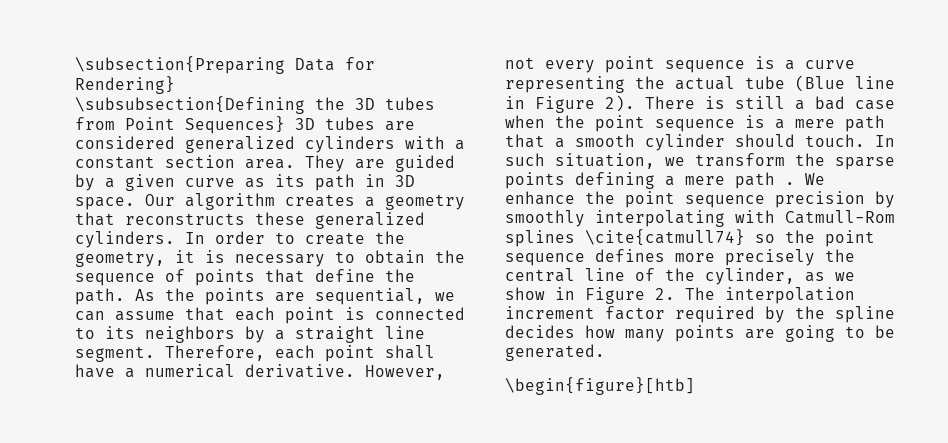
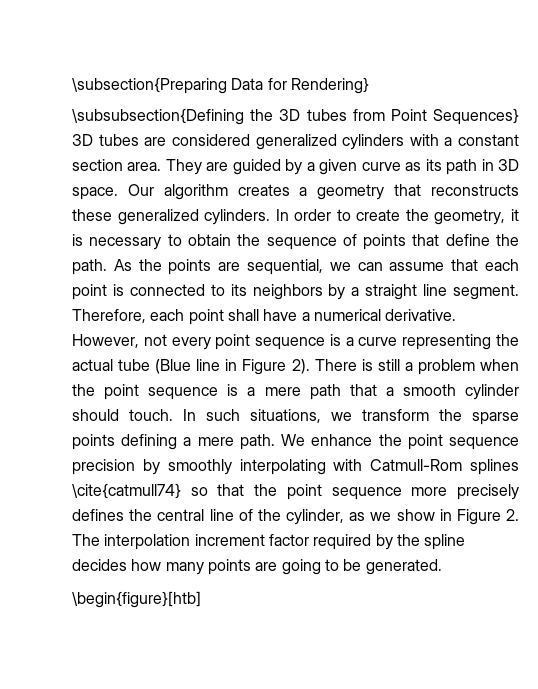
[815,96,895,110] bad case -> [417,359,475,375] problem
[555,153,655,169] situation, -> [250,409,321,423] situations,
[735,172,795,189] path . -> [239,434,275,450] path.
[785,230,875,247] [505,249,665,266] the point sequence defines -> [217,484,402,500] that the point sequence
(815, 257) none -> [72,509,124,521] defines

